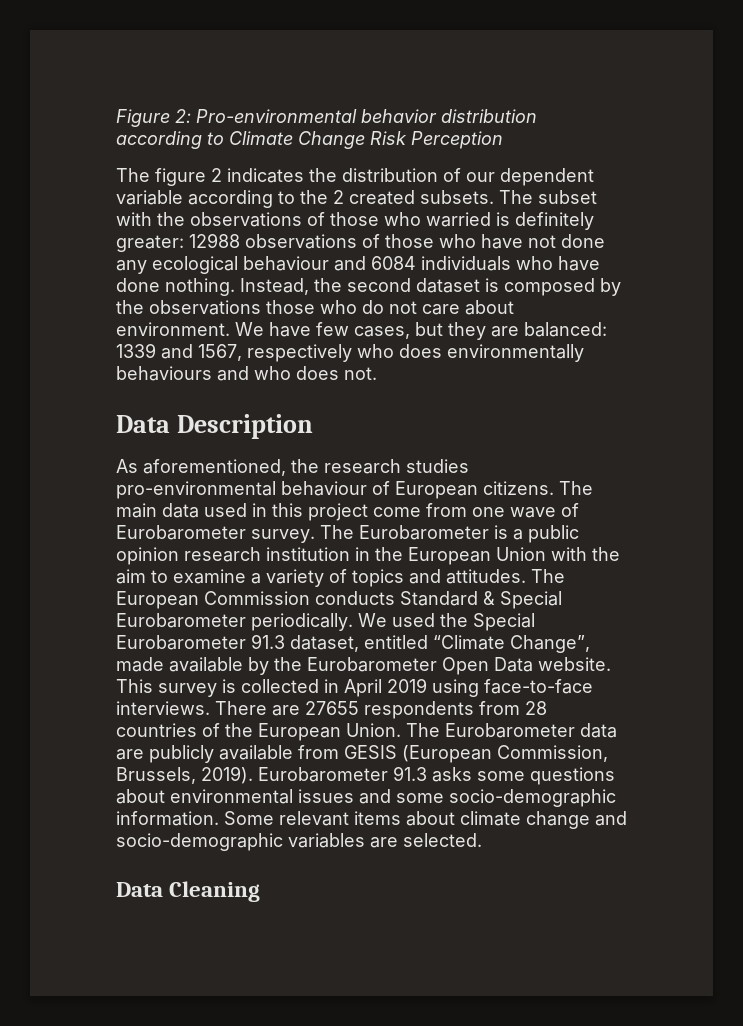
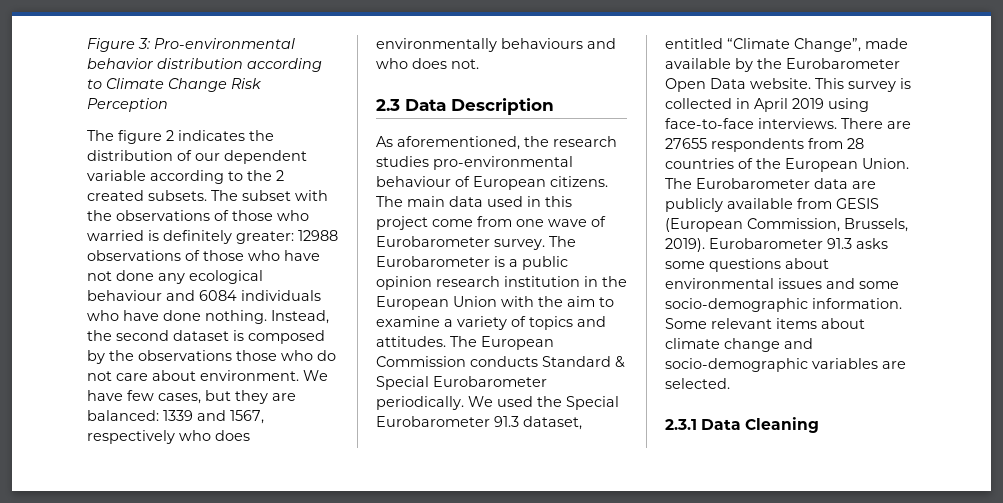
[175,109,191,123] 2: -> [138,38,150,49] 3:
(377, 373) none -> [376,99,400,111] 2.3
(482, 840) none -> [665,419,697,430] 2.3.1

